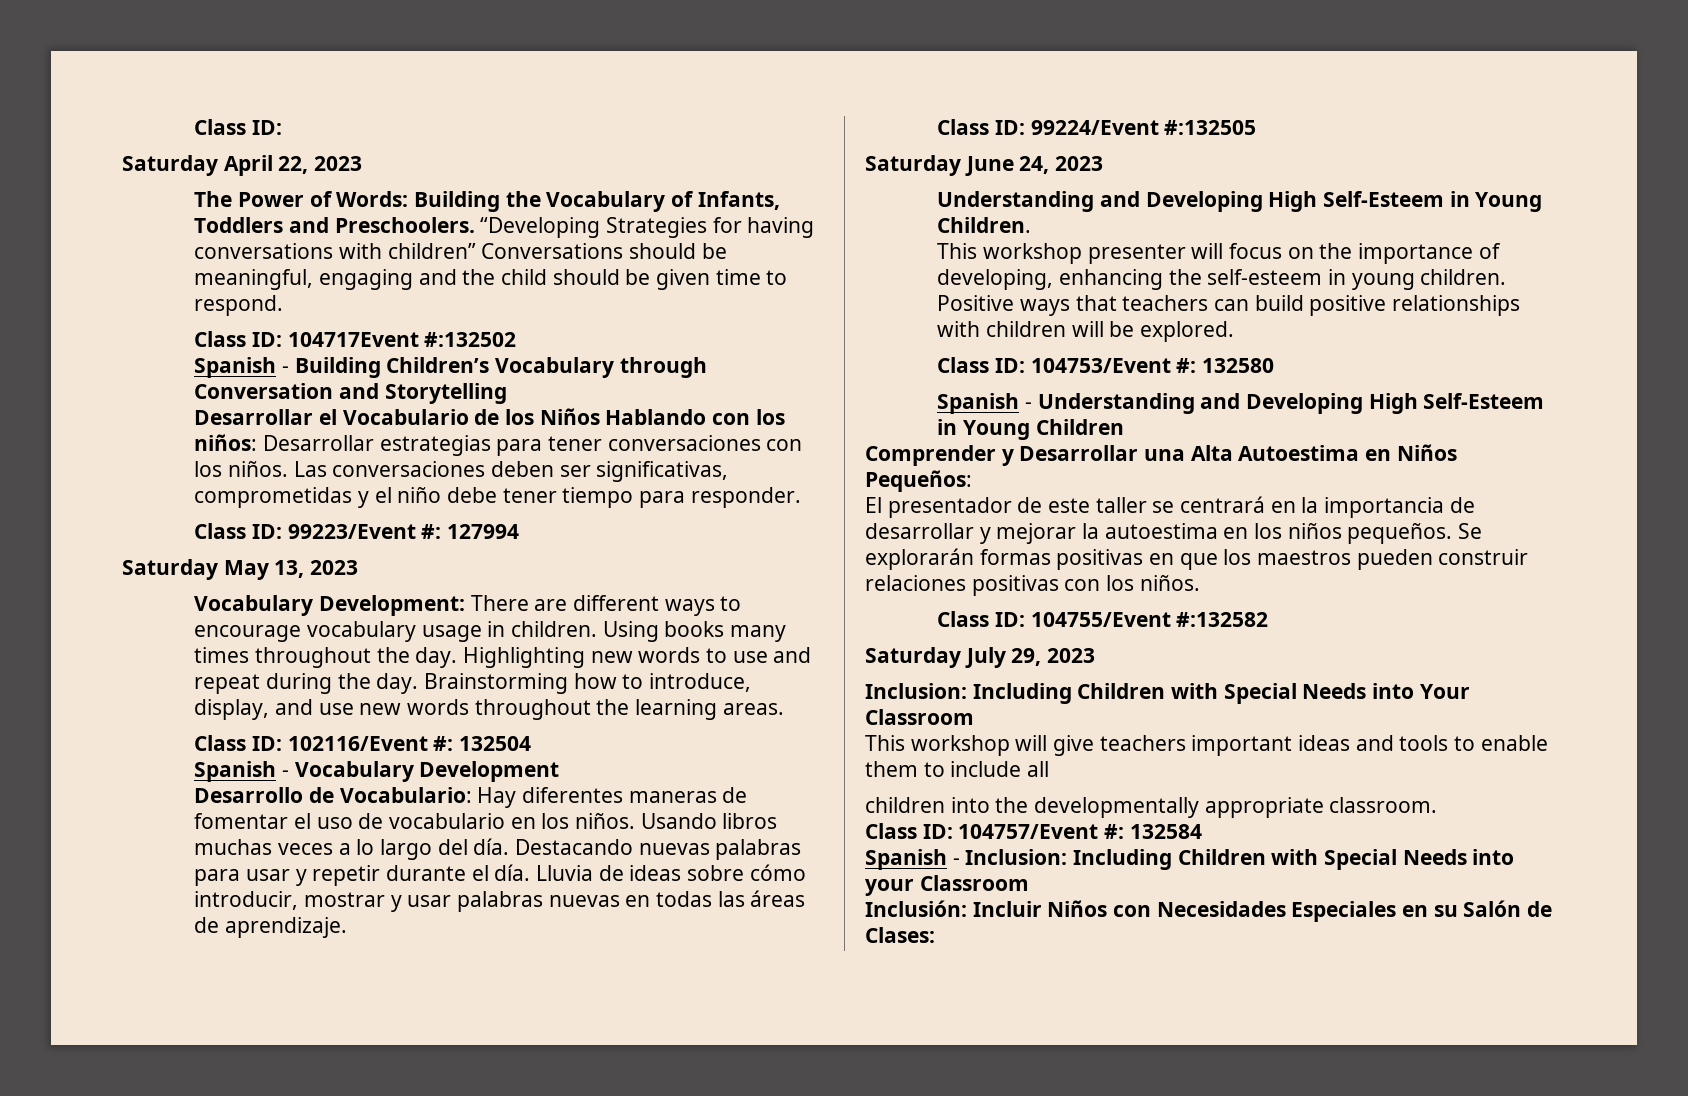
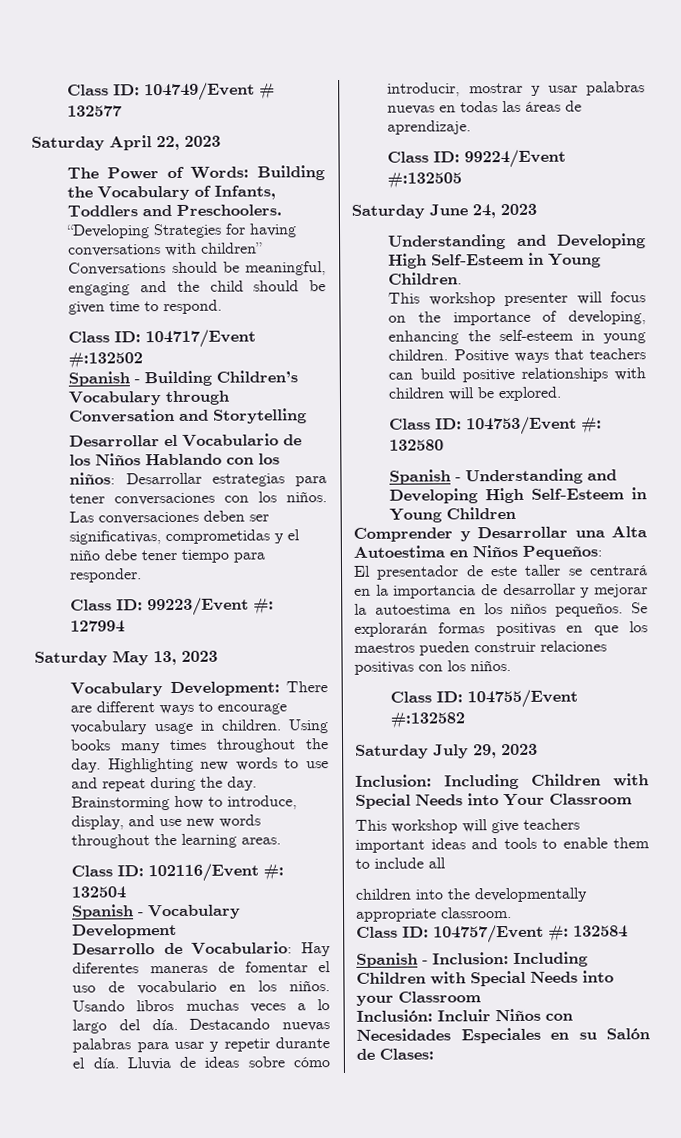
[194,119,282,135] Class ID: -> [67,82,276,102] [67,105,123,117] Class ID: 104749/Event # 132577
[287,332,419,347] 104717Event -> [145,329,257,349] 104717/Event

